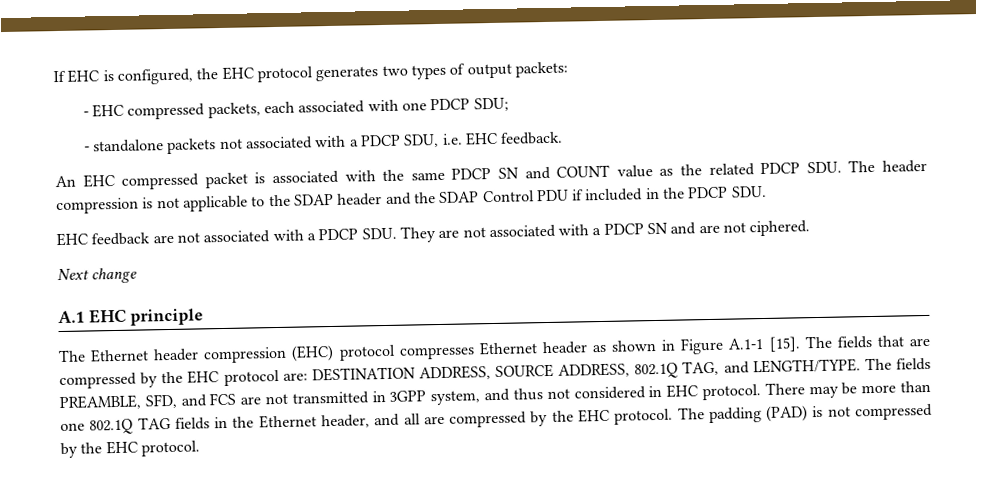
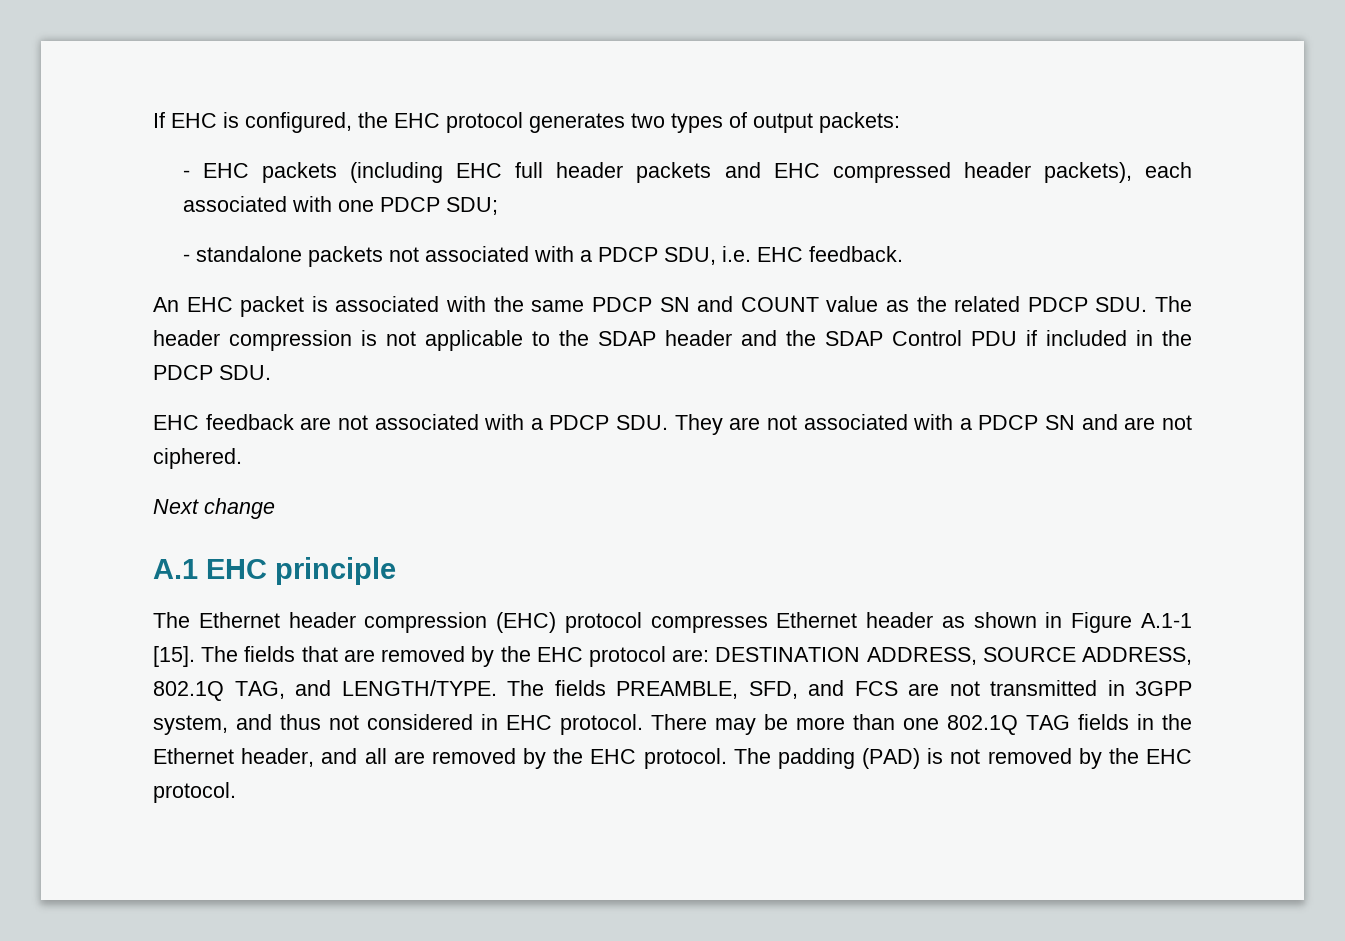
[127,102,261,120] compressed packets, -> [262,162,1132,183] packets (including EHC full header packets and EHC compressed header packets),
[121,173,200,190] compressed -> (233, 304) none
[59,372,137,390] compressed -> [381,646,466,662] removed
[449,411,528,428] compressed -> [431,748,516,764] removed
[855,403,934,421] compressed -> [987,748,1072,764] removed

